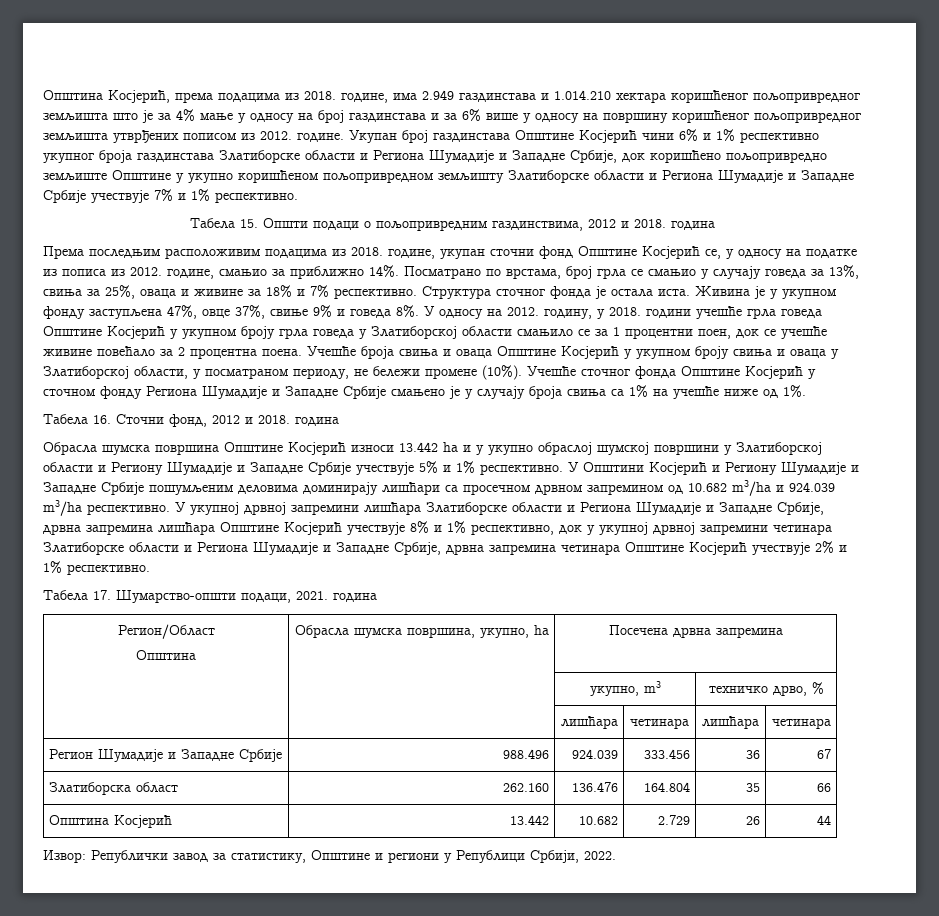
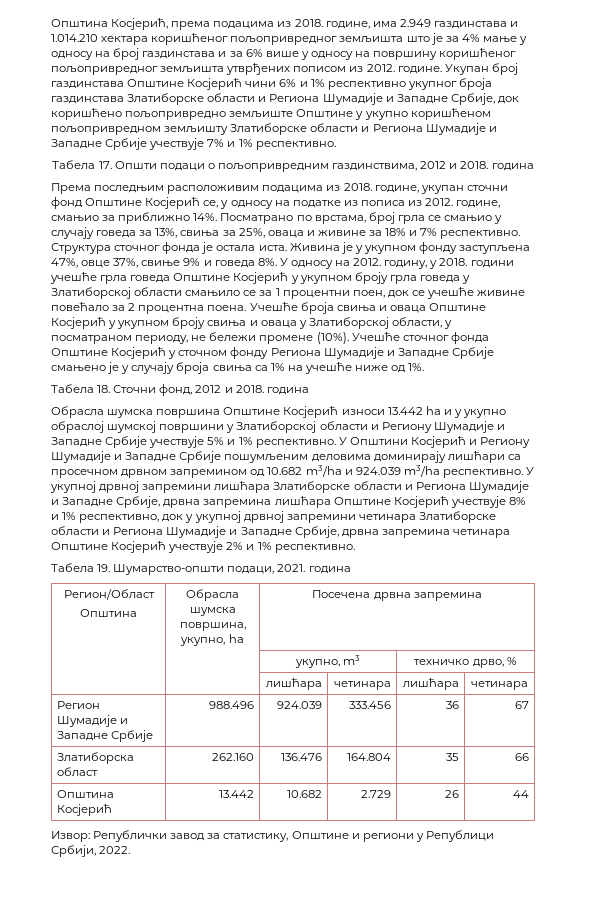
[239,219,258,228] 15. -> [98,161,112,169] 17.
[93,415,111,424] 16. -> [97,385,111,393] 18.
[93,590,111,600] 17. -> [97,564,111,572] 19.

